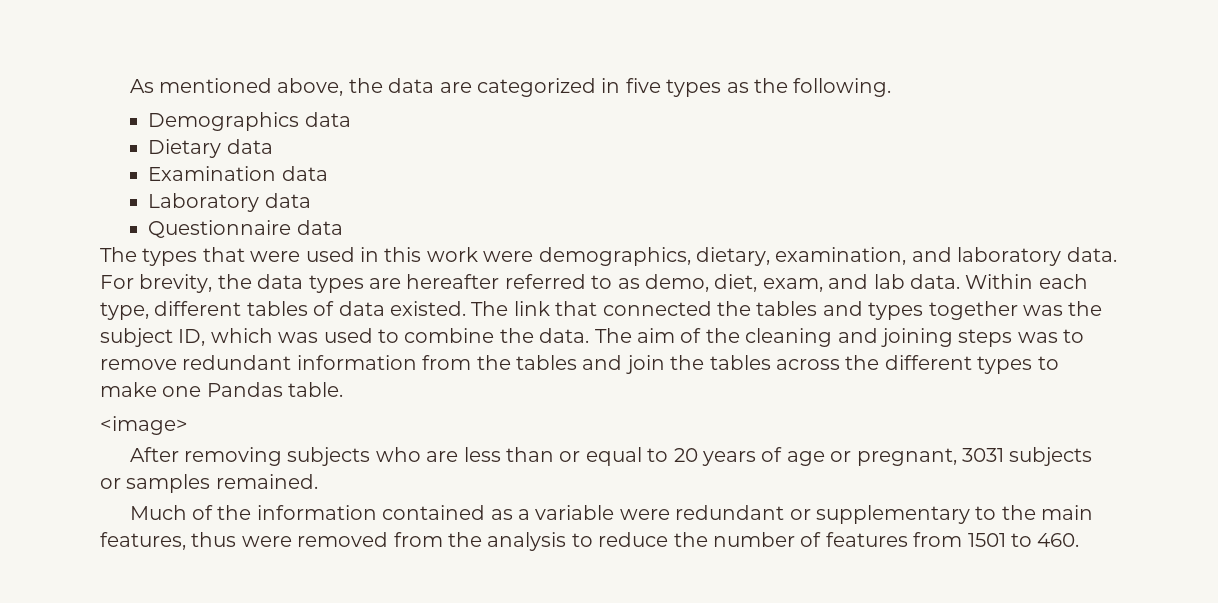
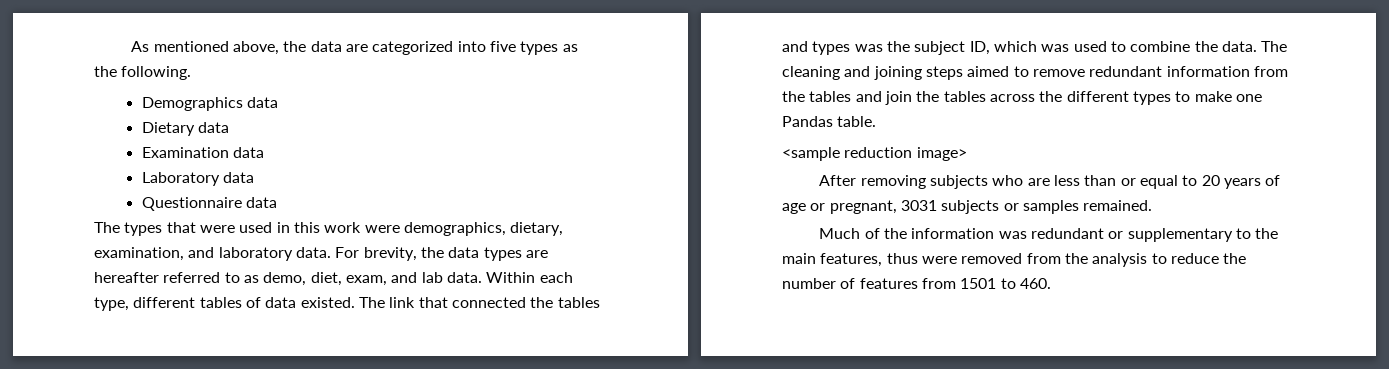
[601,78,621,93] in -> [457,41,486,52] into
[928,301,1018,320] together -> (851, 48) none
[636,328,740,343] aim of the -> (1288, 46) none
[1017,332,1058,343] was -> [967,66,1010,77] aimed
[100,416,188,435] <image> -> [782,147,967,161] <sample reduction image>
[382,505,670,520] contained as a variable were -> [998,231,1027,239] was

